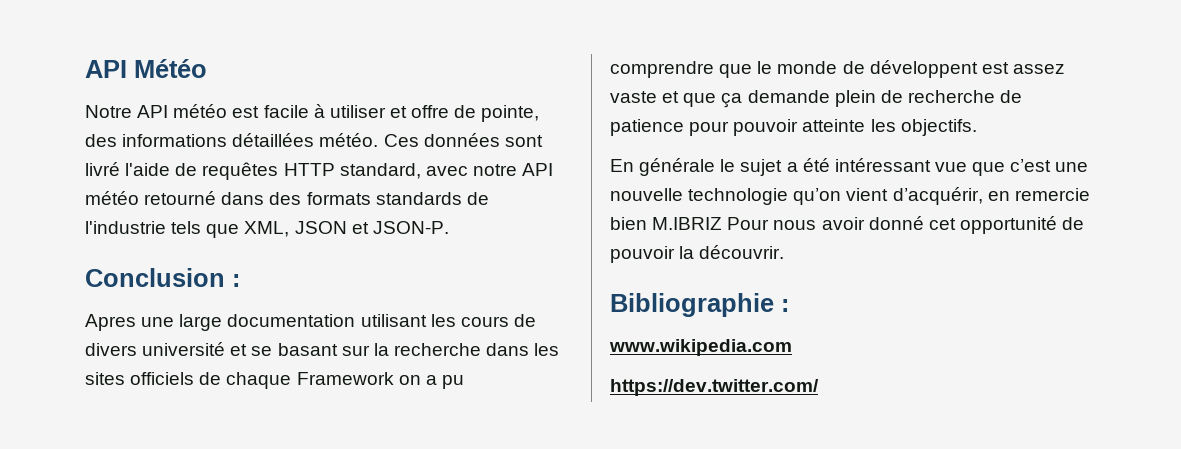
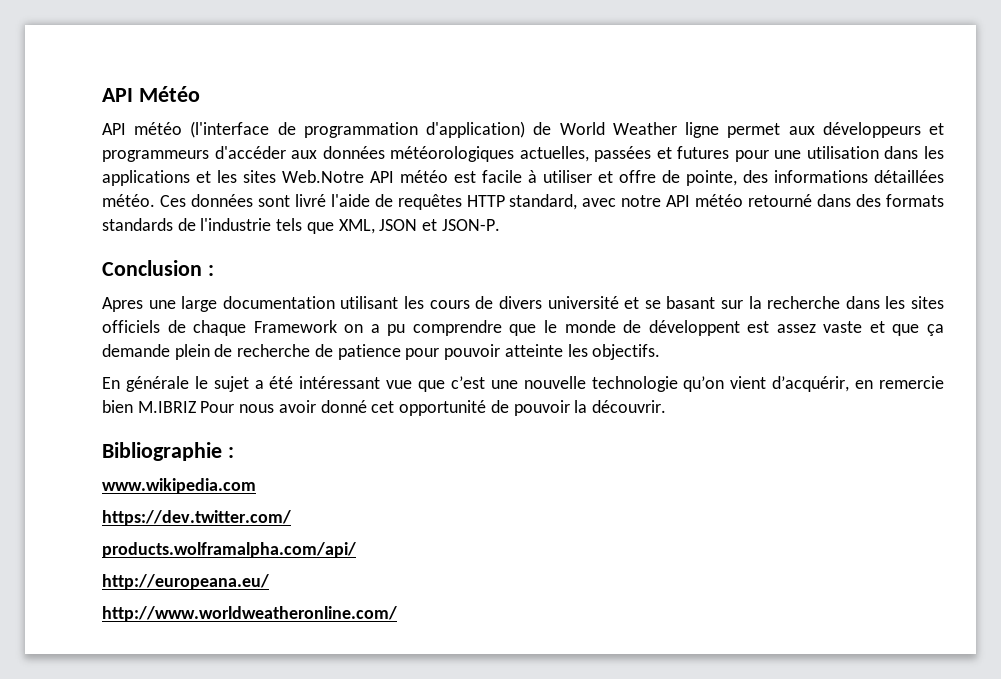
[85,105,132,118] Notre -> [102,121,945,138] [102,146,945,162] [102,170,364,186] API météo (l'interface de programmation d'application) de World Weather ligne permet aux développeurs et programmeurs d'accéder aux données météorologiques actuelles, passées et futures pour une utilisation dans les applications et les sites Web.Notre
(819, 387) none -> [102,542,356,558] [102,574,269,590] [102,606,397,622] // products.wolframalpha.com/api/ // http://europeana.eu/ // http://www.worldweatheronline.com/

